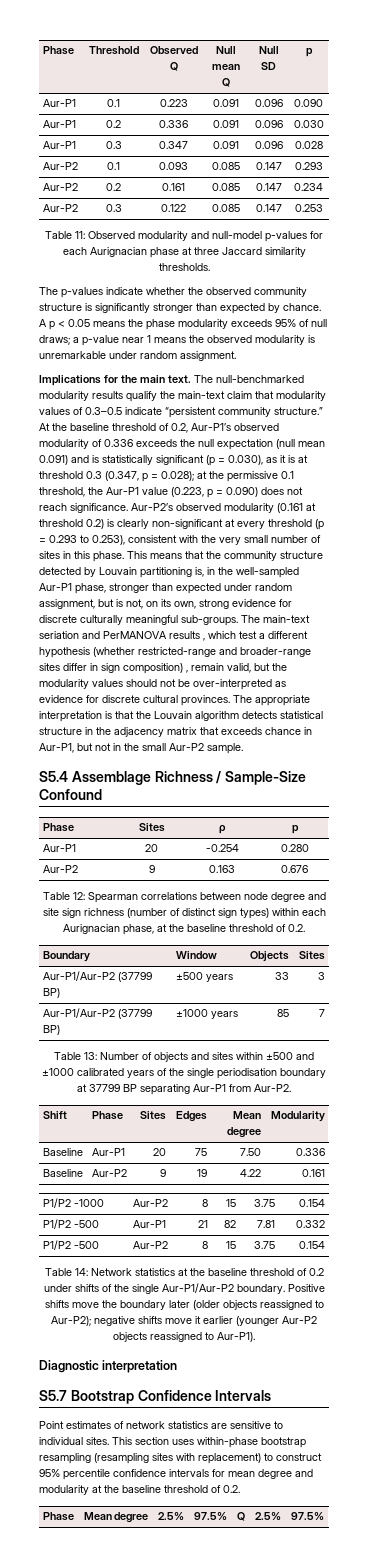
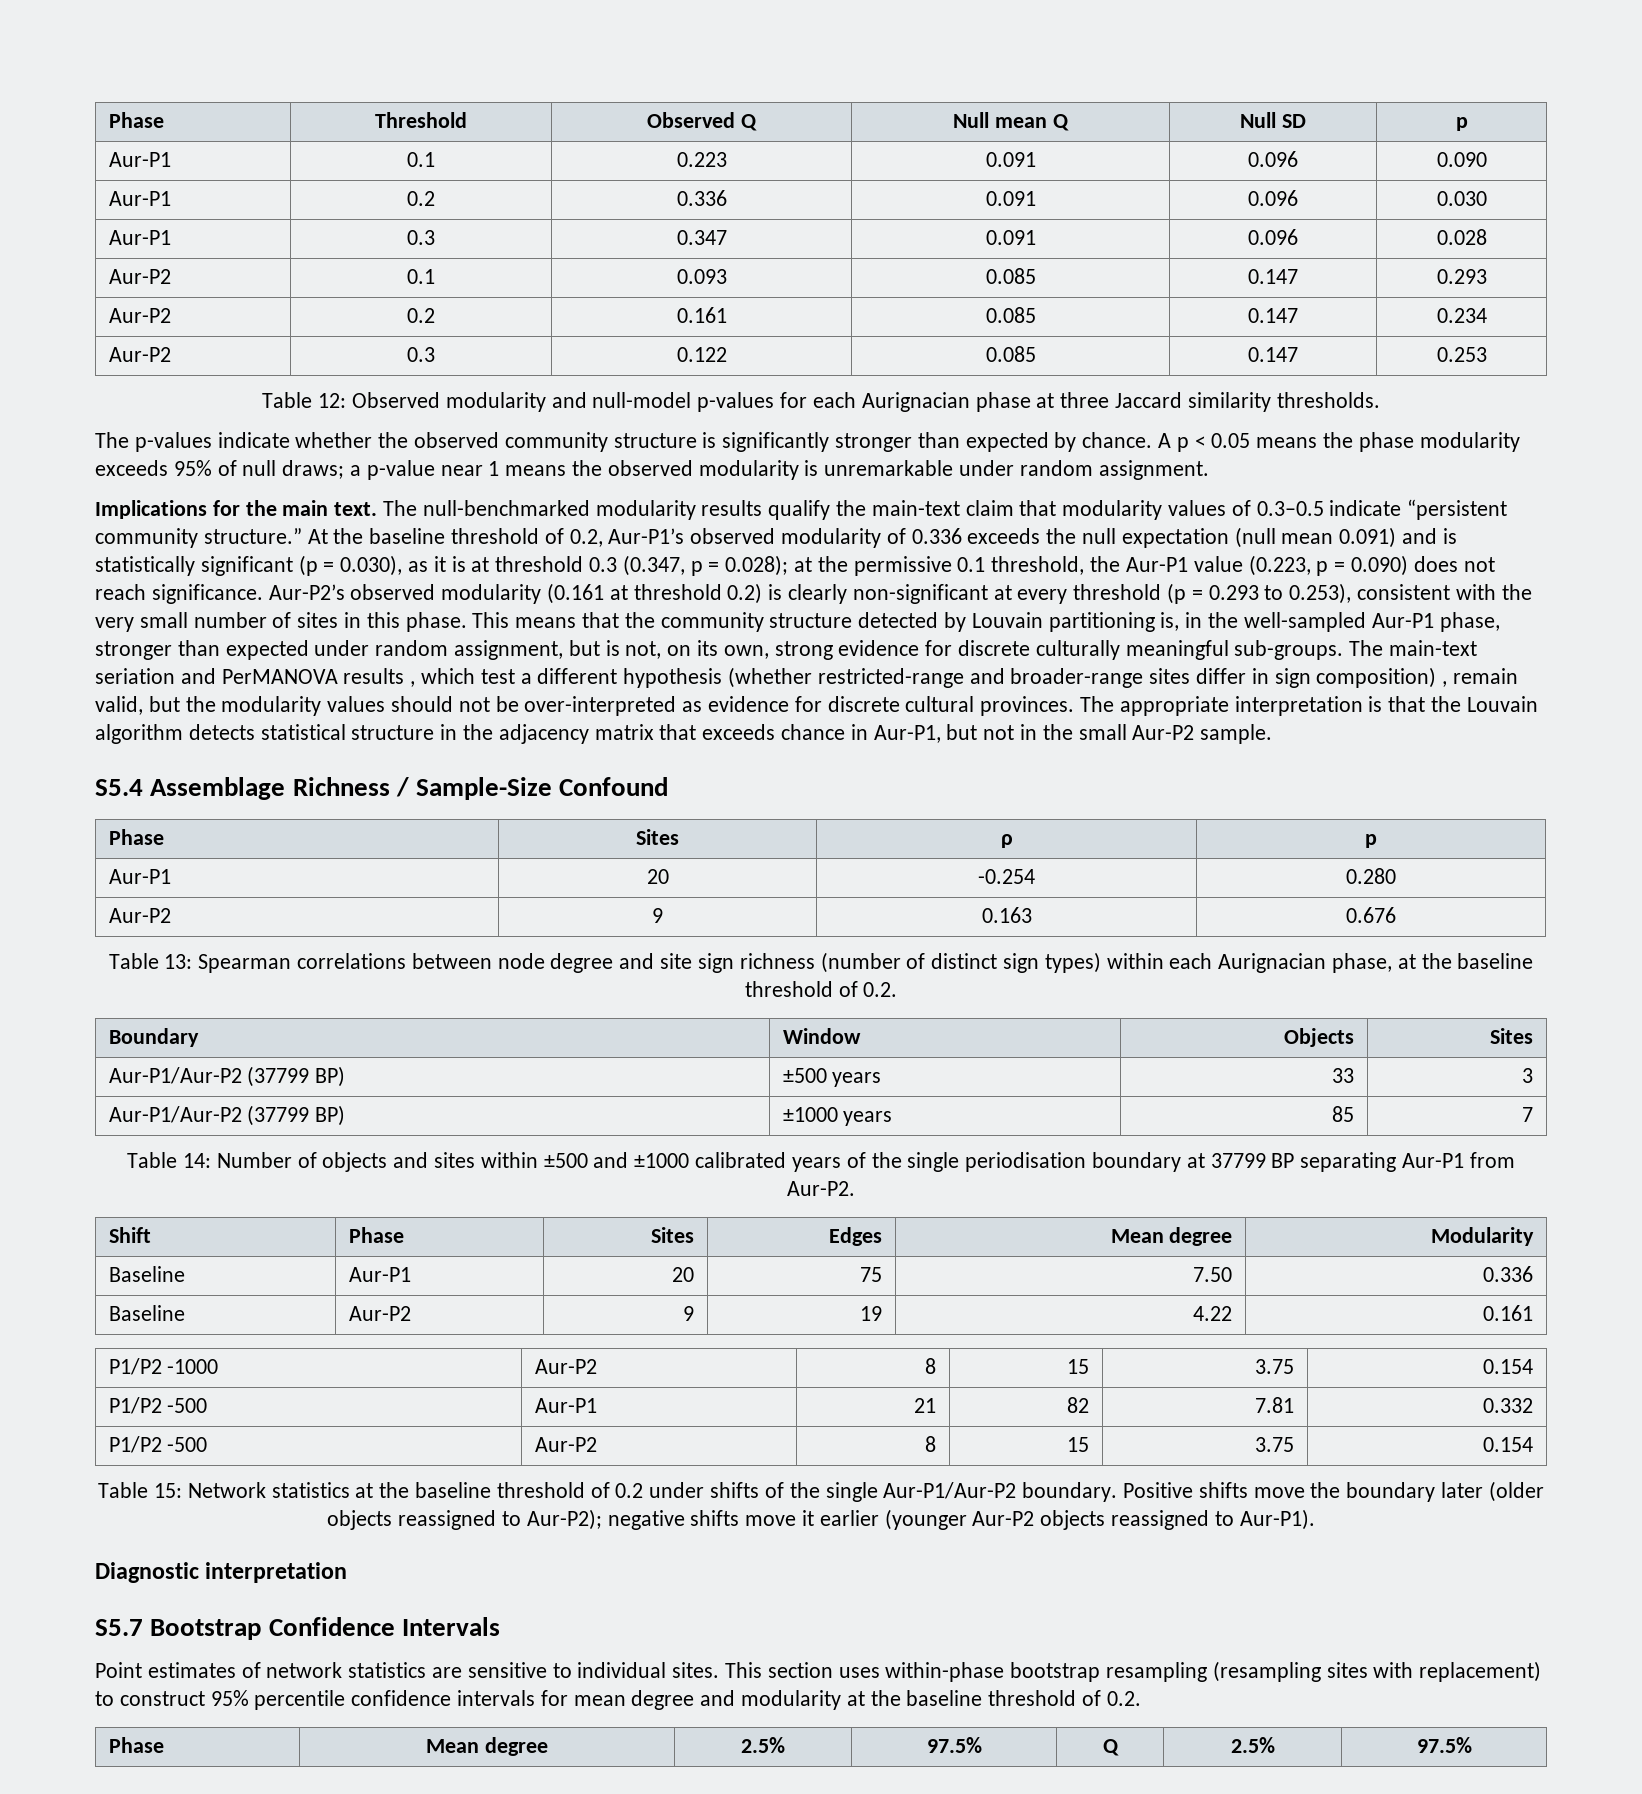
[75,231,85,239] 11: -> [318,393,347,408] 12:
[72,892,85,900] 12: -> [164,954,193,969] 13:
[84,1052,97,1060] 13: -> [183,1153,212,1168] 14:
[74,1268,88,1276] 14: -> [154,1483,183,1498] 15:

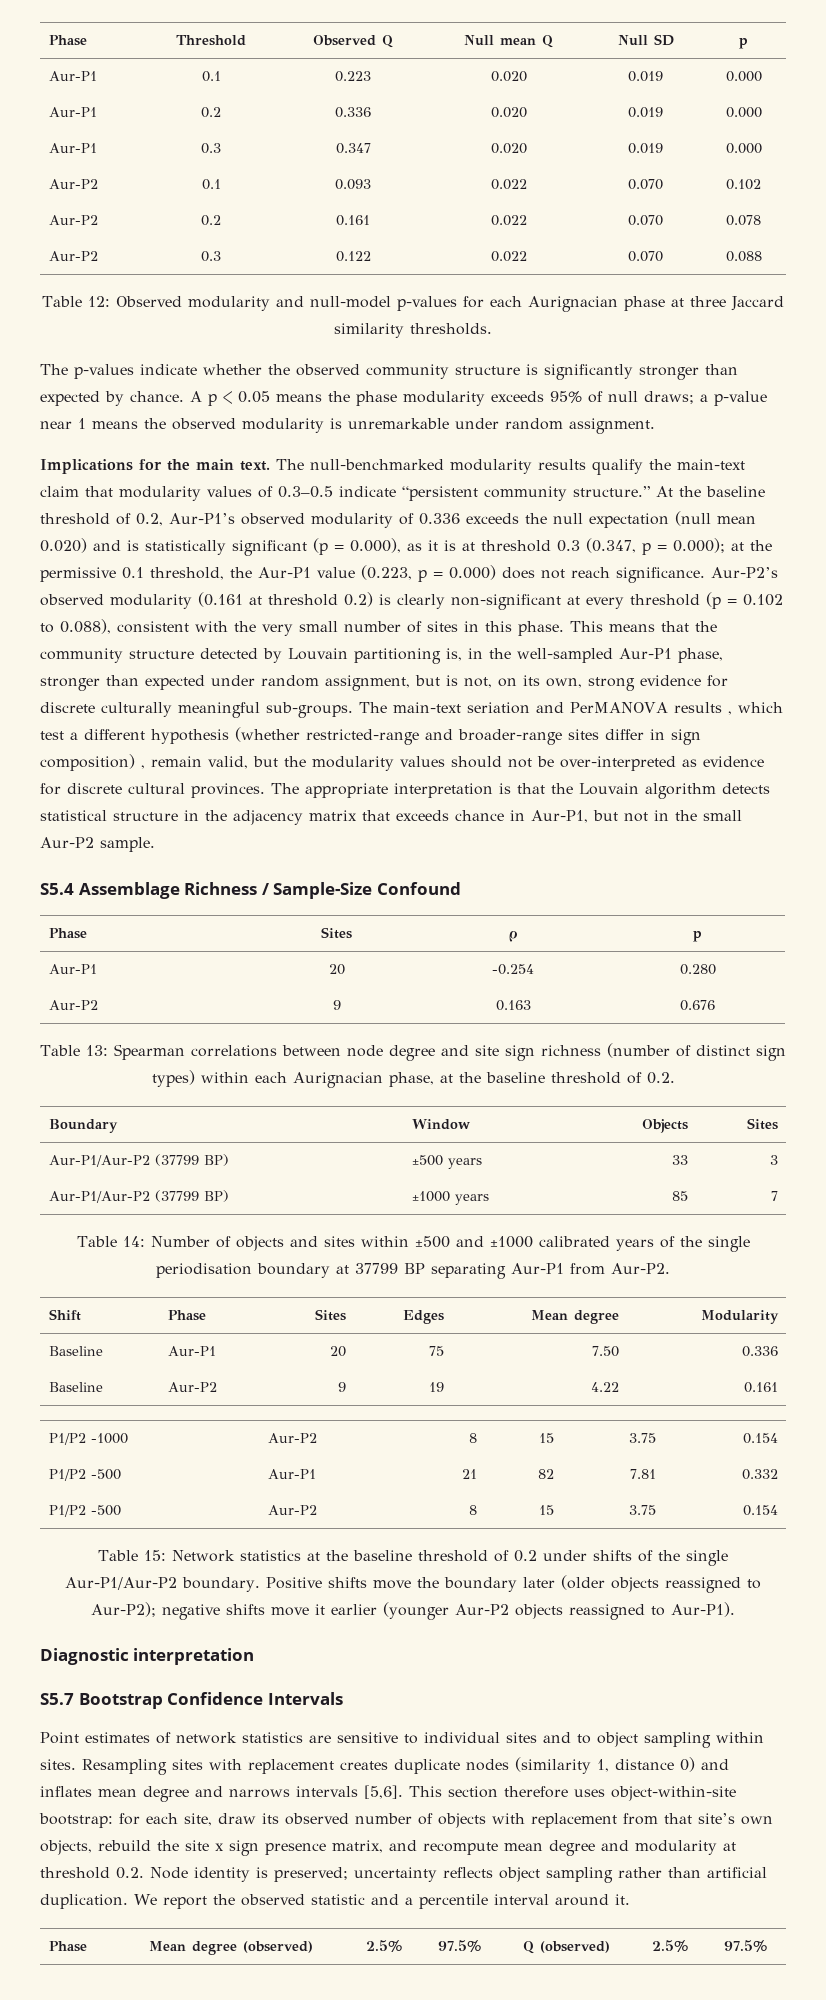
[985,152,1036,167] [1248,151,1298,167] [1436,152,1487,167] 0.091 | 0.096 | 0.090 -> [490,71,527,82] [628,71,663,82] [725,71,762,82] 0.020 | 0.019 | 0.000
[985,191,1036,206] [1248,190,1298,206] [1436,191,1487,206] 0.091 | 0.096 | 0.030 -> [490,107,527,118] [628,107,663,118] [725,107,762,118] 0.020 | 0.019 | 0.000
[985,230,1036,245] [1248,229,1298,245] [1436,229,1487,245] 0.091 | 0.096 | 0.028 -> [490,143,527,154] [628,143,663,154] [725,143,762,154] 0.020 | 0.019 | 0.000
[985,268,1036,284] [1248,269,1298,284] [1436,269,1487,284] 0.085 | 0.147 | 0.293 -> [490,179,527,190] [628,179,663,190] [726,179,761,190] 0.022 | 0.070 | 0.102
[985,307,1036,323] [1248,308,1298,323] [1436,308,1487,323] 0.085 | 0.147 | 0.234 -> [490,215,527,226] [628,215,663,226] [726,215,761,226] 0.022 | 0.070 | 0.078
[985,346,1036,362] [1248,347,1298,362] [1436,347,1487,362] 0.085 | 0.147 | 0.253 -> [490,251,527,262] [628,251,663,262] [725,251,762,262] 0.022 | 0.070 | 0.088
[1339,527,1397,548] 0.091) -> [40,538,87,553] 0.020)
[340,555,403,576] 0.030), -> [350,538,401,553] 0.000),
[725,555,789,576] 0.028); -> [673,538,725,553] 0.000);
[1350,555,1408,576] 0.090) -> [449,565,496,580] 0.000)
[1208,583,1352,604] 0.293 to 0.253), -> [743,594,783,606] [40,619,111,634] 0.102 to 0.088),
[672,1661,1542,1682] [95,1690,568,1710] sites. This section uses within-phase bootstrap resampling (resampling sites with replacement) to construct 95% percentile confidence intervals for -> [506,1732,764,1748] [40,1757,729,1775] [40,1785,736,1802] [39,1813,773,1828] [40,1840,498,1856] sites and to object sampling within sites. Resampling sites with replacement creates duplicate nodes (similarity 1, distance 0) and inflates mean degree and narrows intervals [5,6]. This section therefore uses object-within-site bootstrap: for each site, draw its observed number of objects with replacement from that site’s own objects, rebuild the site x sign presence matrix, and recompute
[870,1690,1141,1706] the baseline threshold of 0.2. -> [40,1867,767,1883] [40,1894,630,1909] threshold 0.2. Node identity is preserved; uncertainty reflects object sampling rather than artificial duplication. We report the observed statistic and a percentile interval around it.
(548, 1746) none -> [243,1941,313,1953] (observed)
(1119, 1747) none -> [540,1941,610,1953] (observed)

